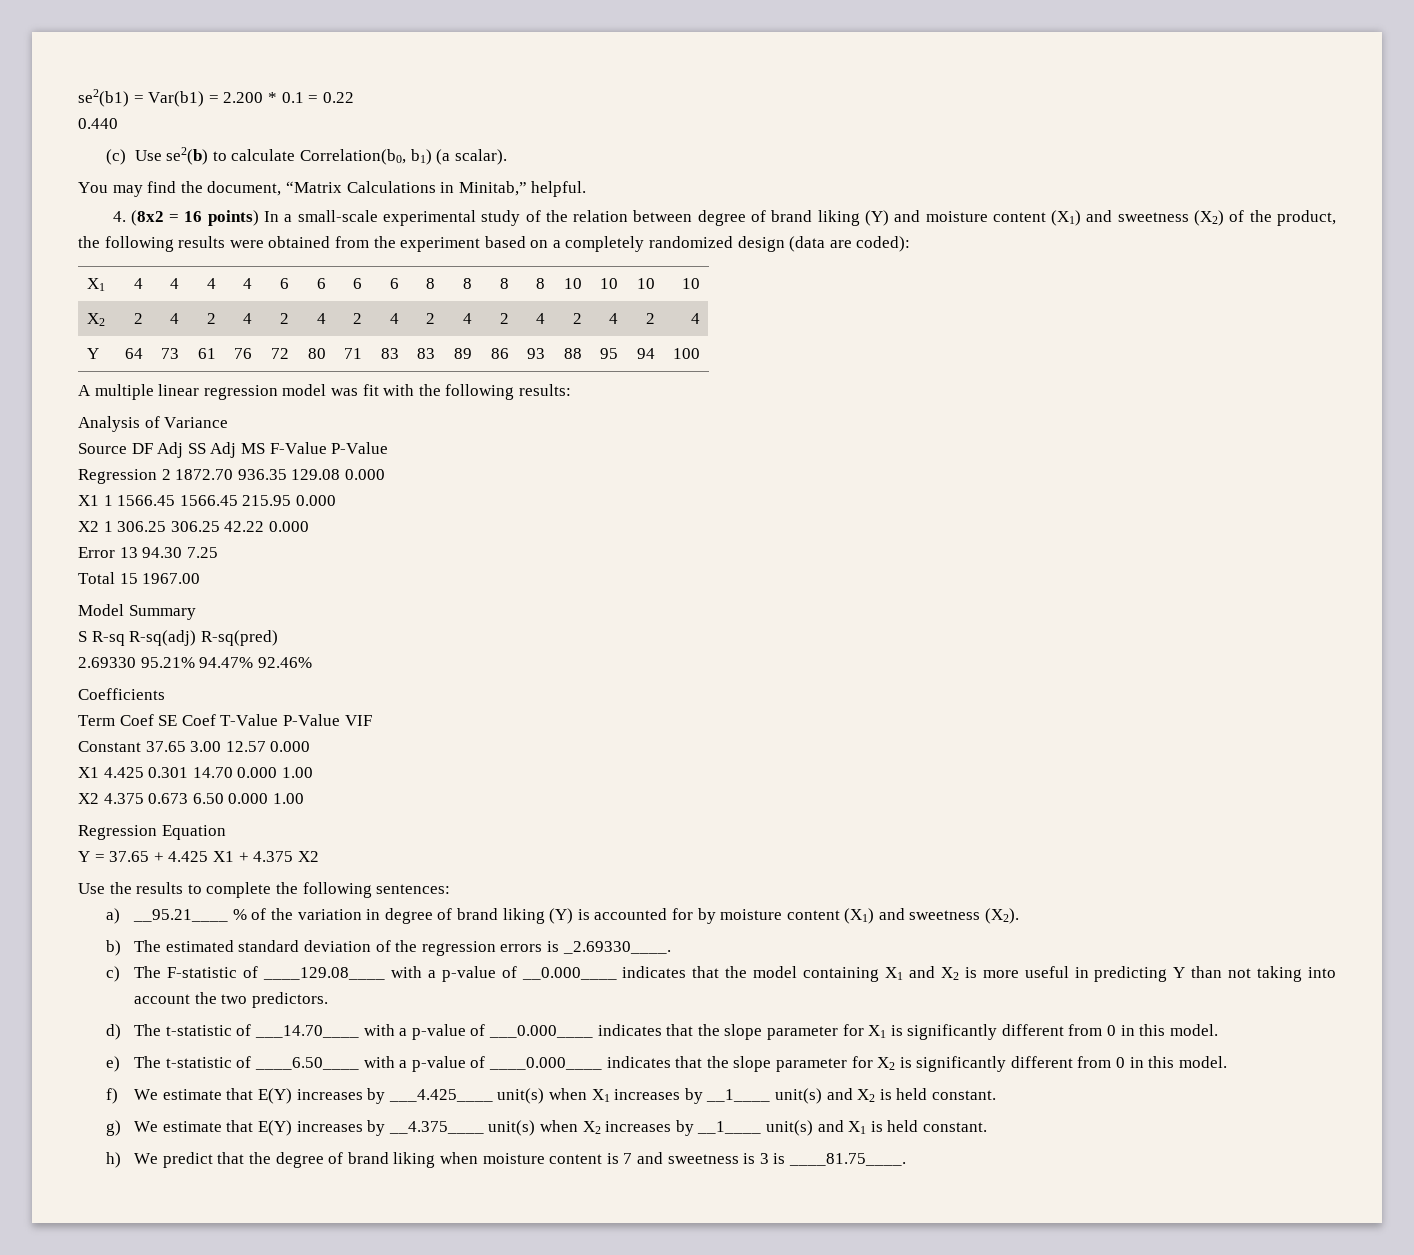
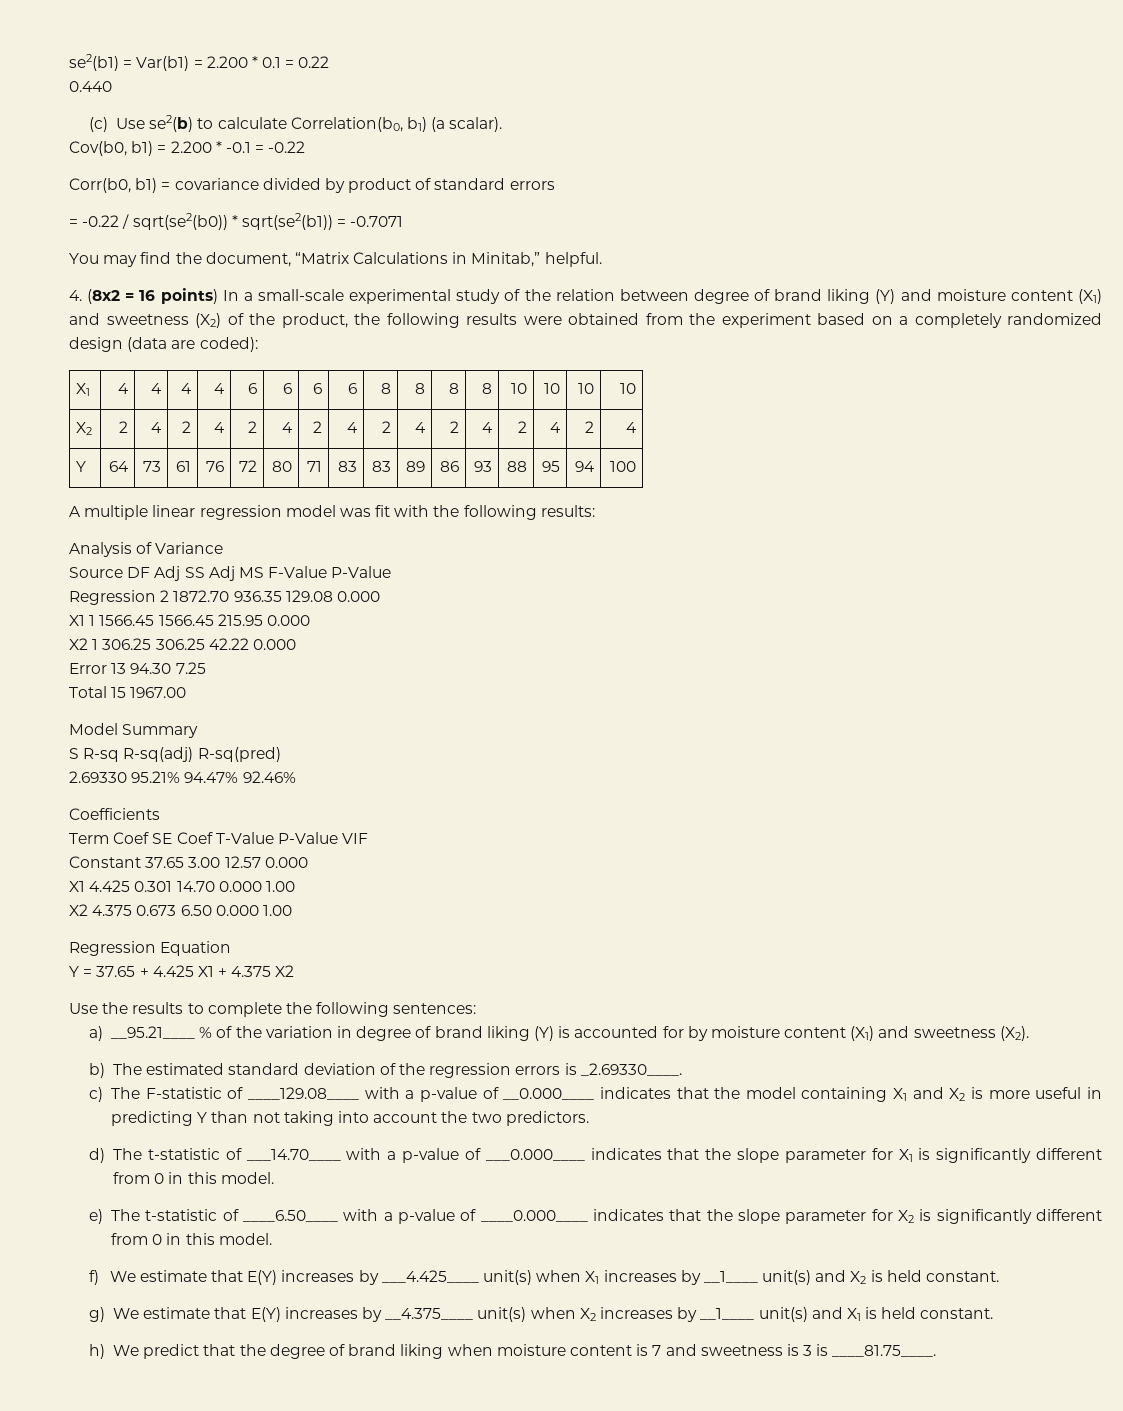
(507, 157) none -> [69,141,306,156] [69,178,555,193] [69,213,404,230] // Cov(b0, b1) = 2.200 * -0.1 = -0.22 // Corr(b0, b1) = covariance divided by product of standard errors // = -0.22 / sqrt(se2(b0)) * sqrt(se2(b1)) = -0.7071

